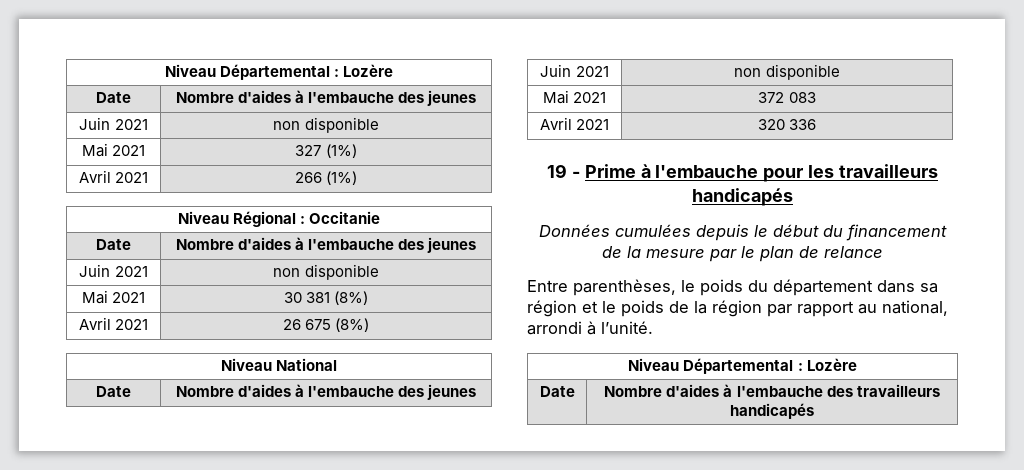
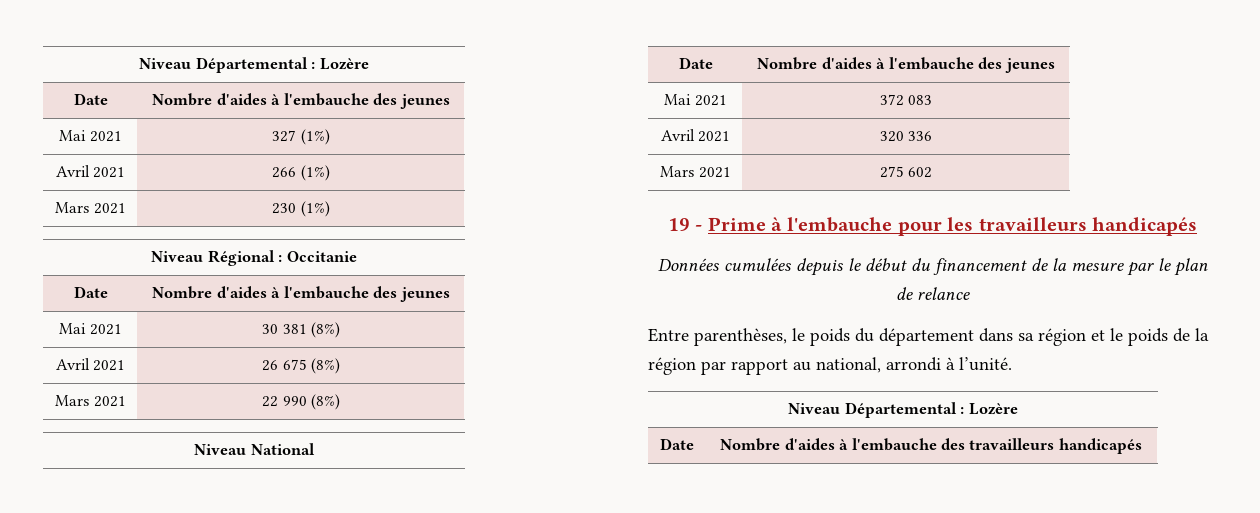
[79,117,148,130] [273,117,379,133] // Juin 2021 | non disponible -> (450, 101) none
(358, 178) none -> [55,202,126,214] [272,201,330,217] // Mars 2021 | 230 (1%)
[79,264,148,277] [273,264,379,280] // Juin 2021 | non disponible -> (450, 294) none
(370, 325) none -> [55,395,126,407] [262,394,340,410] // Mars 2021 | 22 990 (8%)
[540,64,609,77] [734,64,840,80] // Juin 2021 | non disponible -> (1055, 65) none
(817, 124) none -> [660,166,731,178] [879,166,933,178] // Mars 2021 | 275 602

